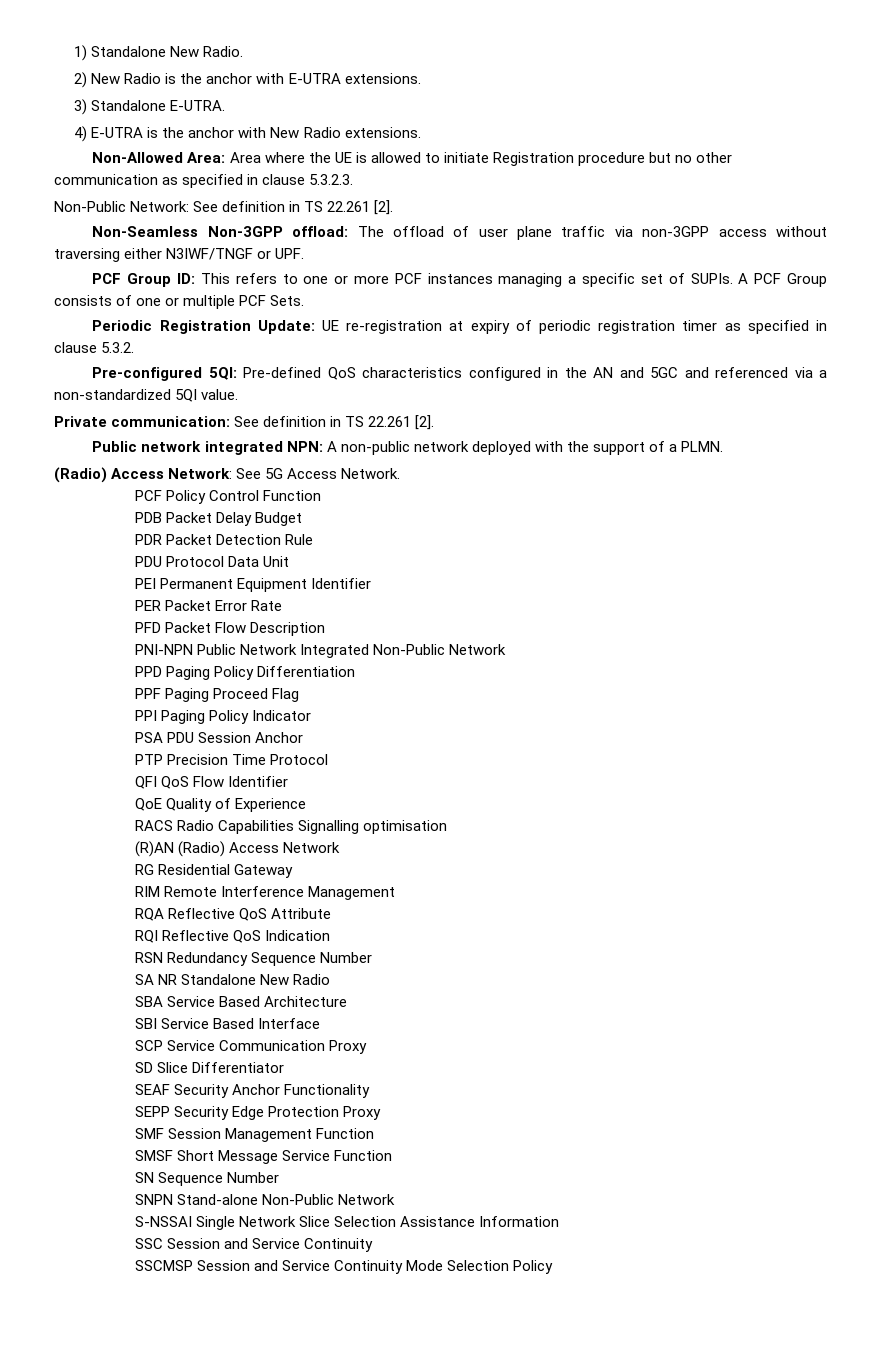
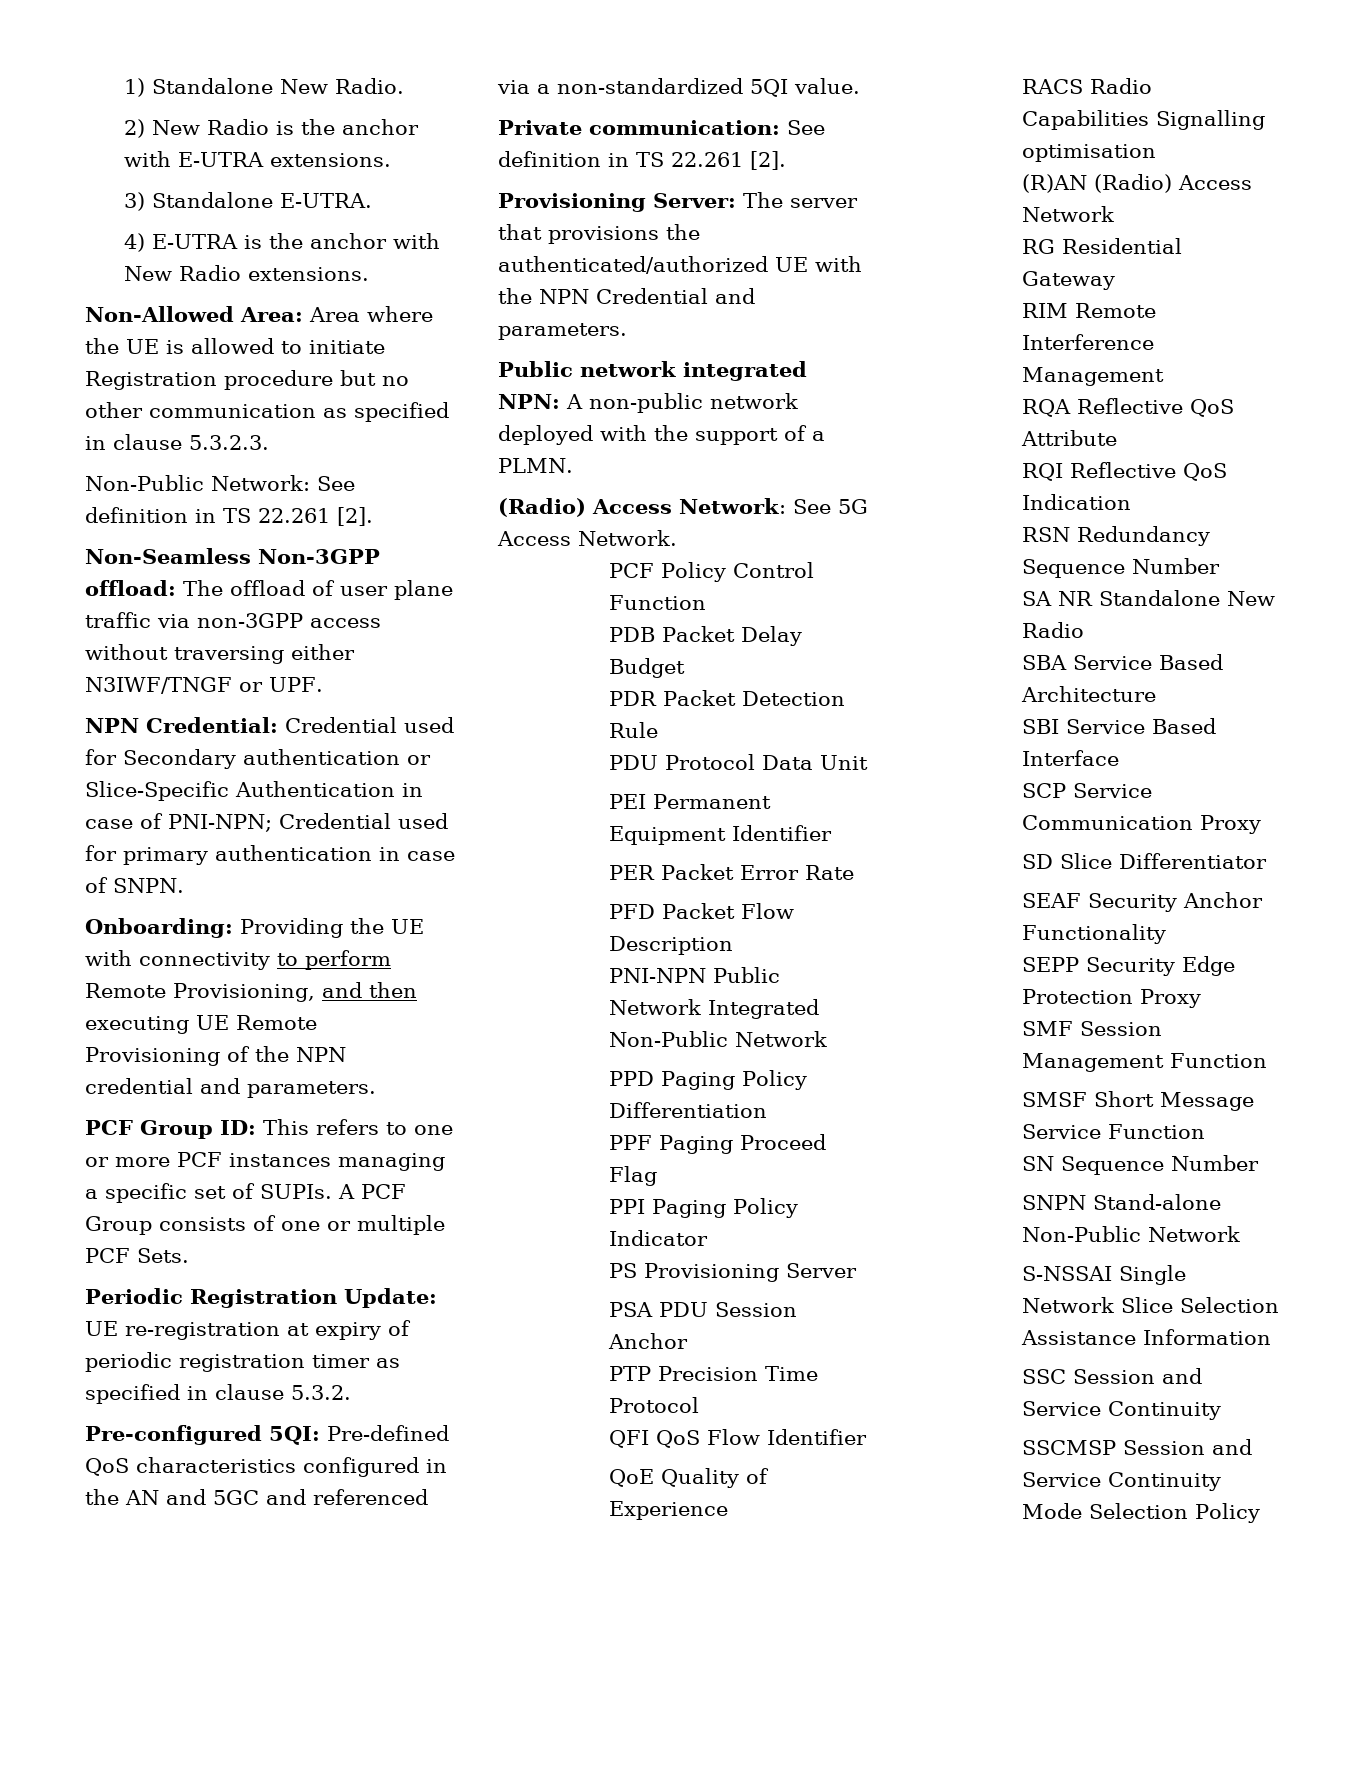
(305, 253) none -> [85,717,454,733] [85,749,431,769] [85,781,423,801] [85,813,448,832] [85,845,455,865] [85,877,184,893] [85,918,424,938] [85,950,391,970] [85,982,417,1002] [85,1015,317,1034] [85,1046,346,1066] [85,1078,376,1098] // NPN Credential: Credential used for Secondary authentication or Slice-Specific Authentication in case of PNI-NPN; Credential used for primary authentication in case of SNPN. // Onboarding: Providing the UE with connectivity to perform Remote Provisioning, and then executing UE Remote Provisioning of the NPN credential and parameters.
(435, 422) none -> [498,192,858,212] [498,224,700,244] [498,256,862,274] [498,288,755,304] [498,323,627,340] // Provisioning Server: The server that provisions the authenticated/authorized UE with the NPN Credential and parameters.
(311, 715) none -> [609,1263,857,1282] // PS Provisioning Server

